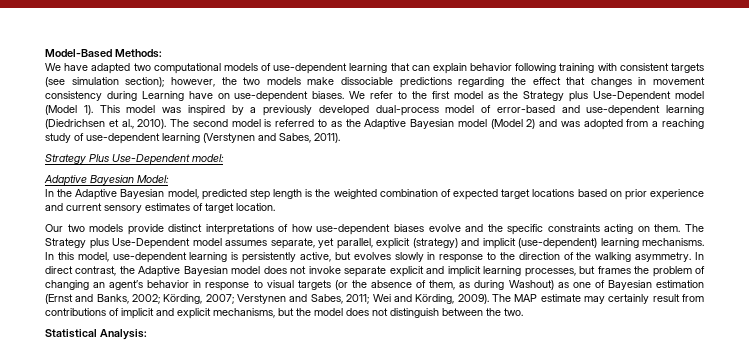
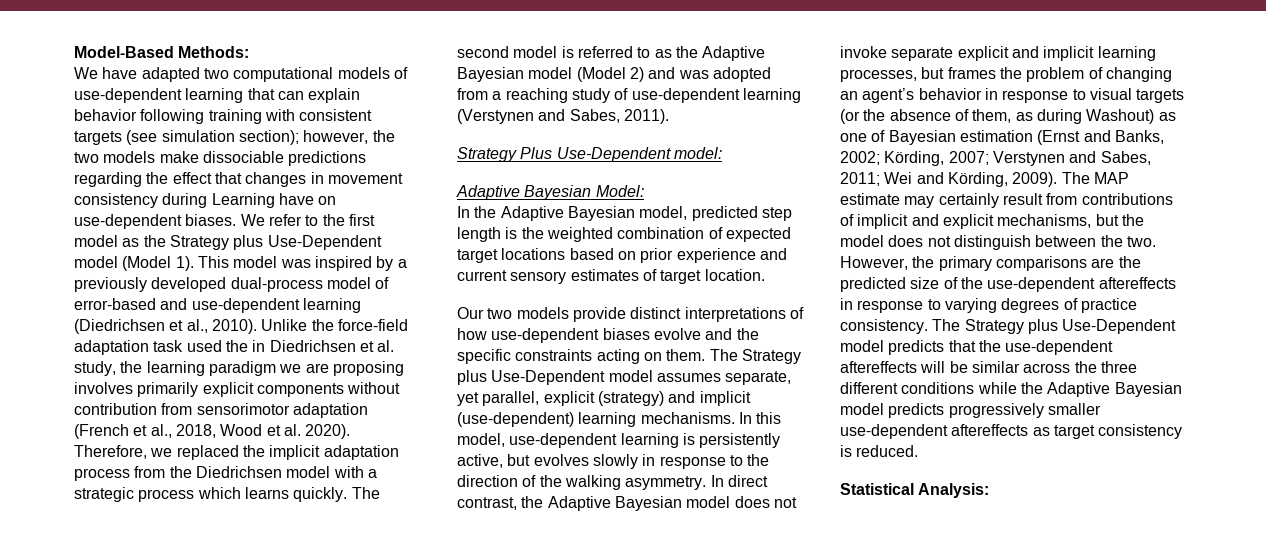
(167, 124) none -> [261,319,408,331] [74,340,395,355] [74,361,404,376] [74,382,401,397] [74,403,368,418] [74,424,351,439] [74,445,399,460] [74,466,377,481] [74,487,348,502] Unlike the force-field adaptation task used the in Diedrichsen et al. study, the learning paradigm we are proposing involves primarily explicit components without contribution from sensorimotor adaptation (French et al., 2018, Wood et al. 2020). Therefore, we replaced the implicit adaptation process from the Diedrichsen model with a strategic process which learns quickly.
(523, 312) none -> [840,256,1141,271] [840,277,1176,292] [840,298,1137,313] [840,319,1177,334] [840,340,1114,355] [840,361,1137,373] [840,382,1182,397] [840,403,1101,418] [840,424,1183,439] [840,445,919,457] However, the primary comparisons are the predicted size of the use-dependent aftereffects in response to varying degrees of practice consistency. The Strategy plus Use-Dependent model predicts that the use-dependent aftereffects will be similar across the three different conditions while the Adaptive Bayesian model predicts progressively smaller use-dependent aftereffects as target consistency is reduced.

